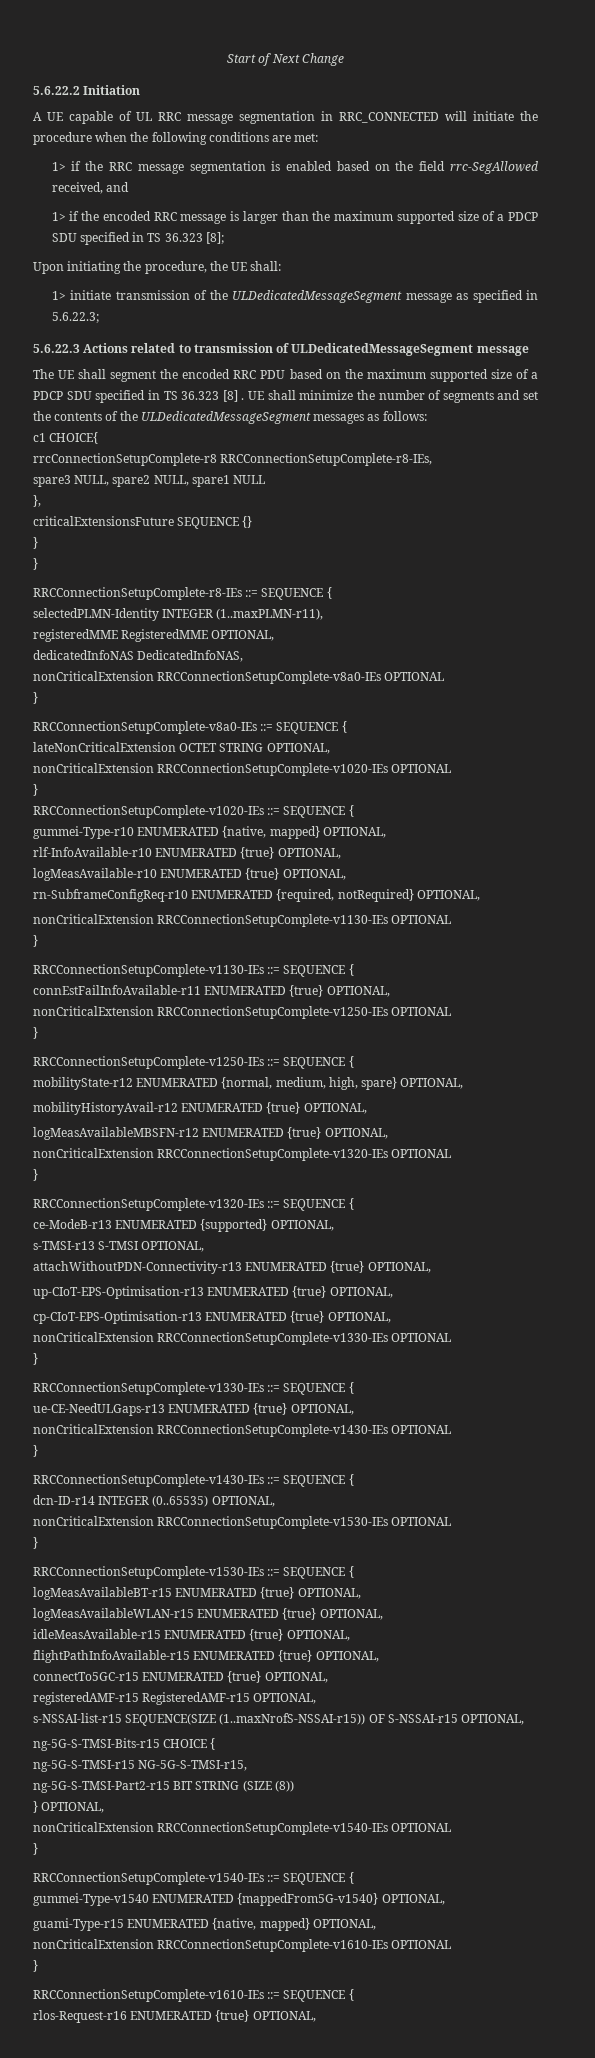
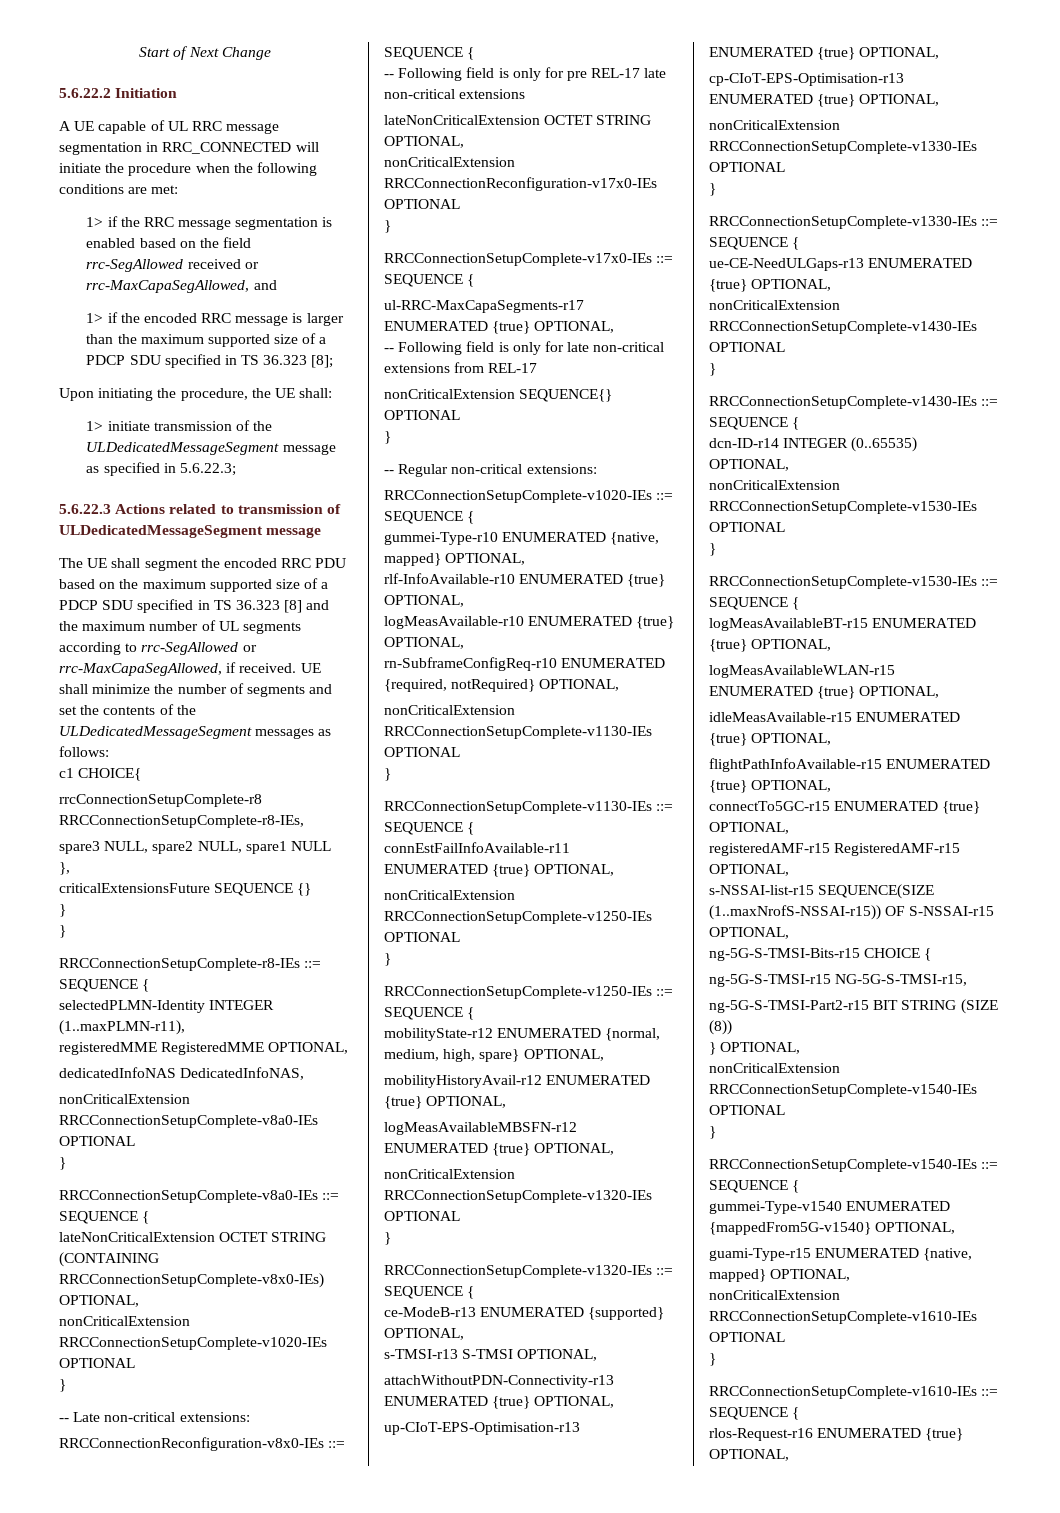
[51,182,103,194] received, -> [187,259,259,269] [86,280,250,293] received or rrc-MaxCapaSegAllowed,
[241,398,245,400] . -> [306,600,330,610] [59,620,301,634] [59,642,257,655] [59,662,297,676] and the maximum number of UL segments according to rrc-SegAllowed or rrc-MaxCapaSegAllowed, if received.
(264, 747) none -> [59,1252,159,1267] [59,1273,324,1288] (CONTAINING RRCConnectionSetupComplete-v8x0-IEs)
(38, 790) none -> [59,1412,250,1422] [59,1437,346,1451] [384,47,475,60] [384,67,667,81] [384,89,526,99] [384,115,652,125] [384,136,464,148] [384,157,515,167] [384,177,657,191] [384,199,460,209] [384,220,391,233] [384,253,674,266] [384,274,475,287] [384,300,584,313] [384,321,615,334] [384,341,665,355] [384,362,538,373] [384,389,613,402] [384,410,460,420] [384,431,391,444] [384,464,597,477] // -- Late non-critical extensions: // RRCConnectionReconfiguration-v8x0-IEs ::= SEQUENCE { // -- Following field is only for pre REL-17 late non-critical extensions // lateNonCriticalExtension OCTET STRING OPTIONAL, // nonCriticalExtension RRCConnectionReconfiguration-v17x0-IEs OPTIONAL // } // RRCConnectionSetupComplete-v17x0-IEs ::= SEQUENCE { // ul-RRC-MaxCapaSegments-r17 ENUMERATED {true} OPTIONAL, // -- Following field is only for late non-critical extensions from REL-17 // nonCriticalExtension SEQUENCE{} OPTIONAL // } // -- Regular non-critical extensions:

